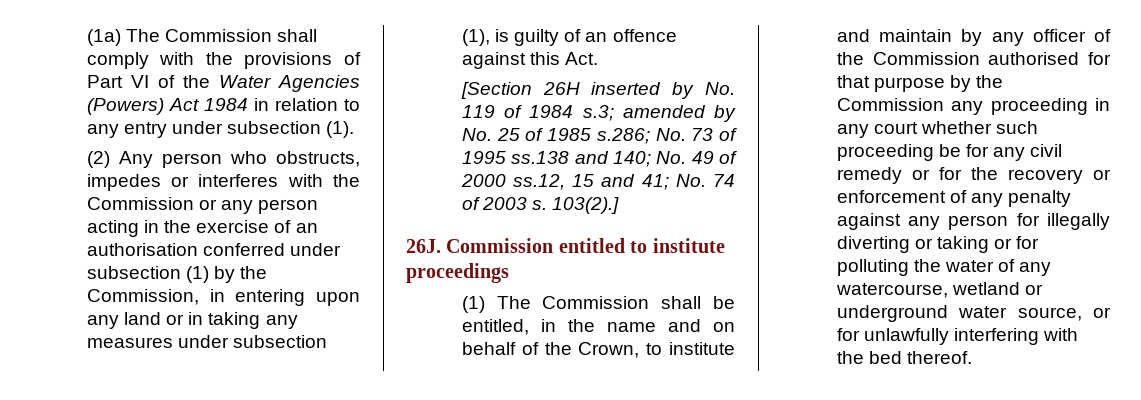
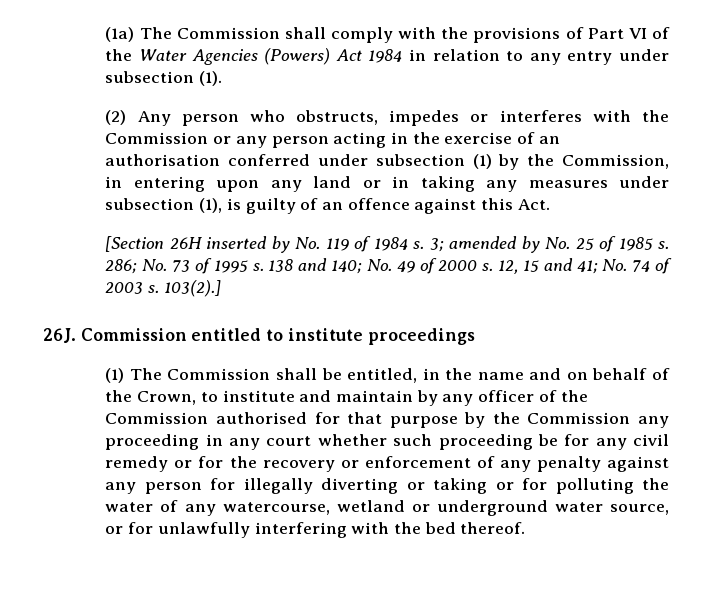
[582,105,614,121] s.3; -> [413,238,444,252] s. 3;
[596,128,650,144] s.286; -> [658,241,669,249] [105,259,138,274] s. 286;
[511,151,570,164] ss.138 -> [252,259,294,272] s. 138
[513,174,566,190] ss.12, -> [482,260,519,274] s. 12,

